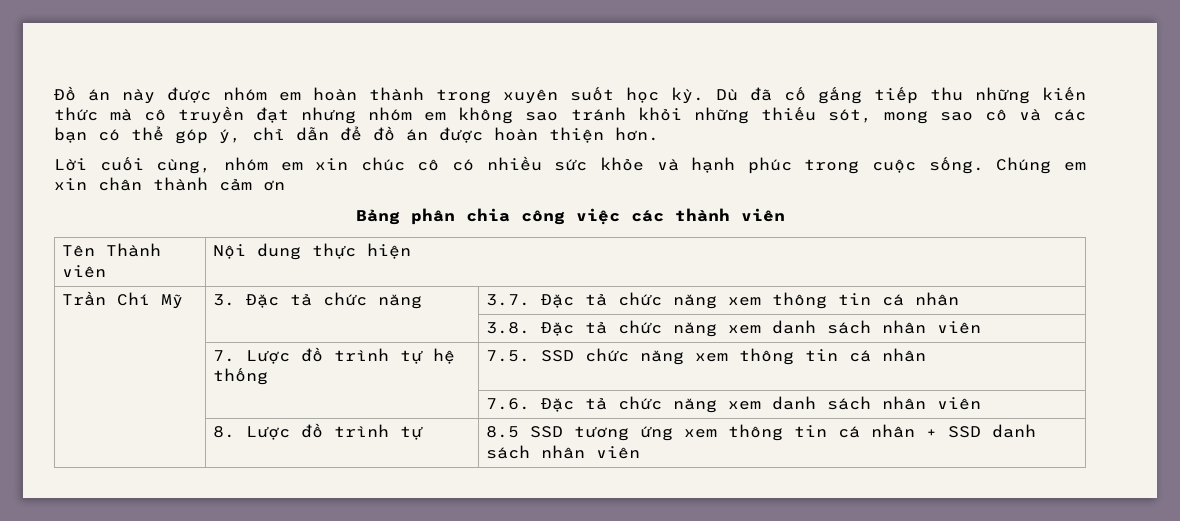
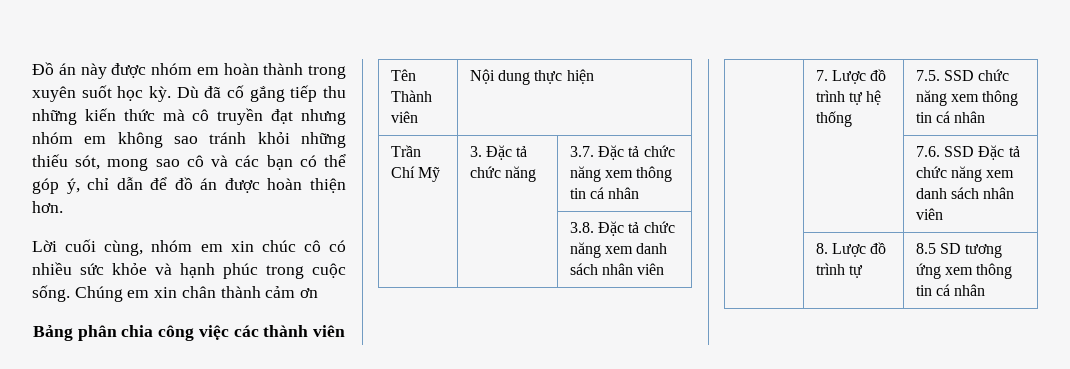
(530, 404) none -> [944,146,975,157] SSD
[529,426,563,438] SSD -> [940,243,962,254] SD
[925,424,1036,438] [485,445,640,459] + SSD danh sách nhân viên -> (986, 290) none

